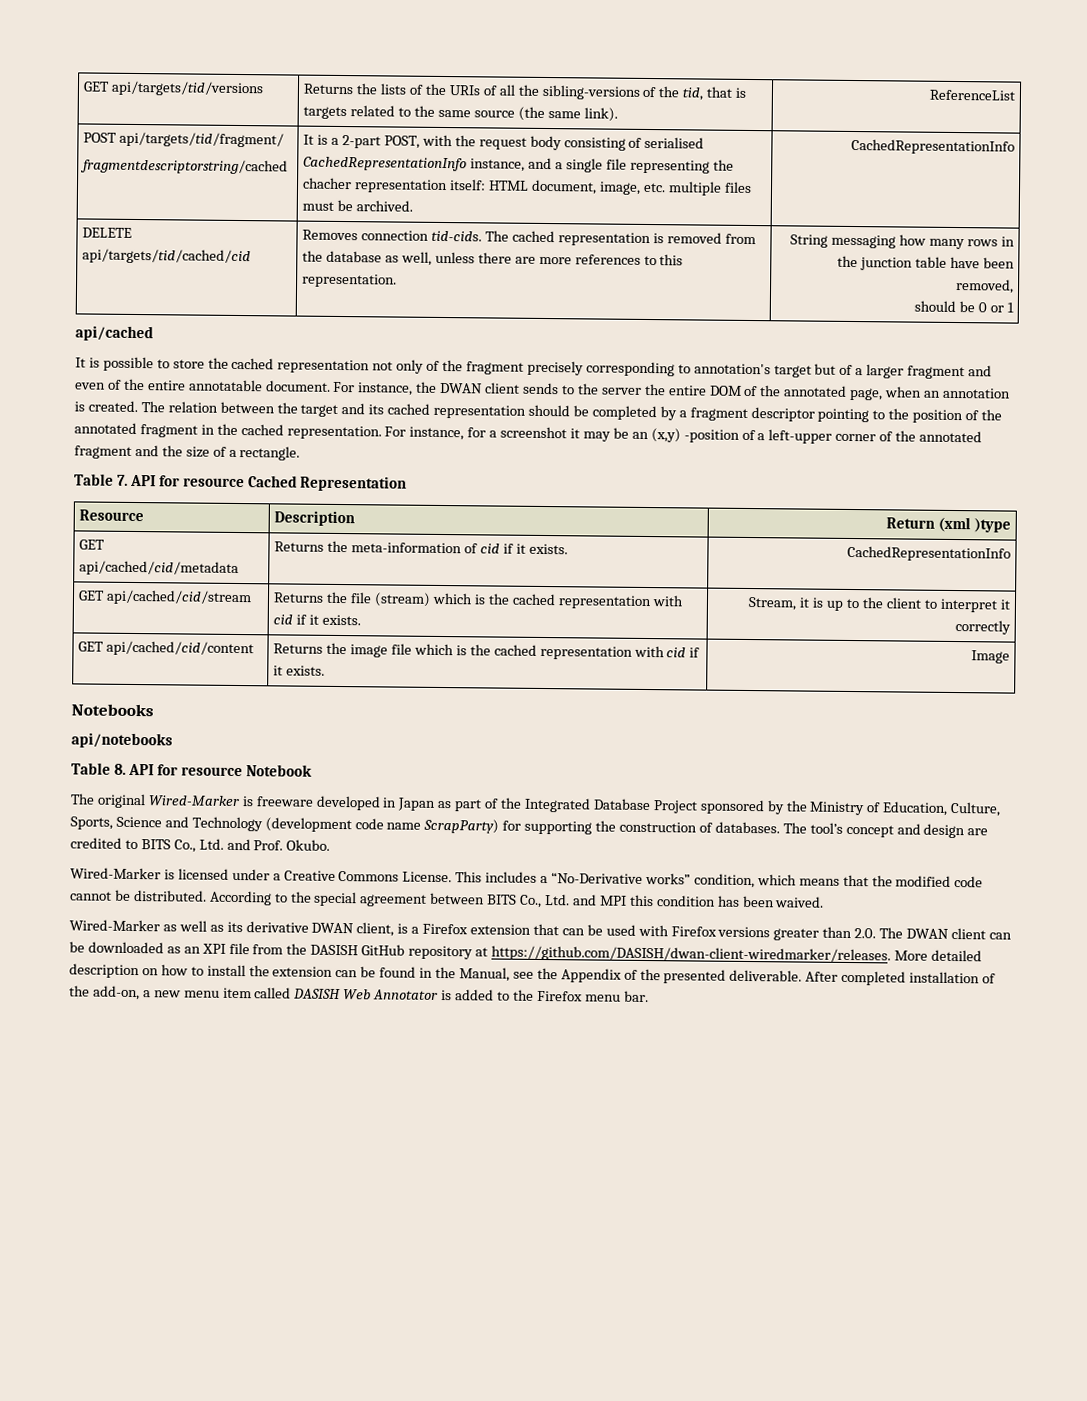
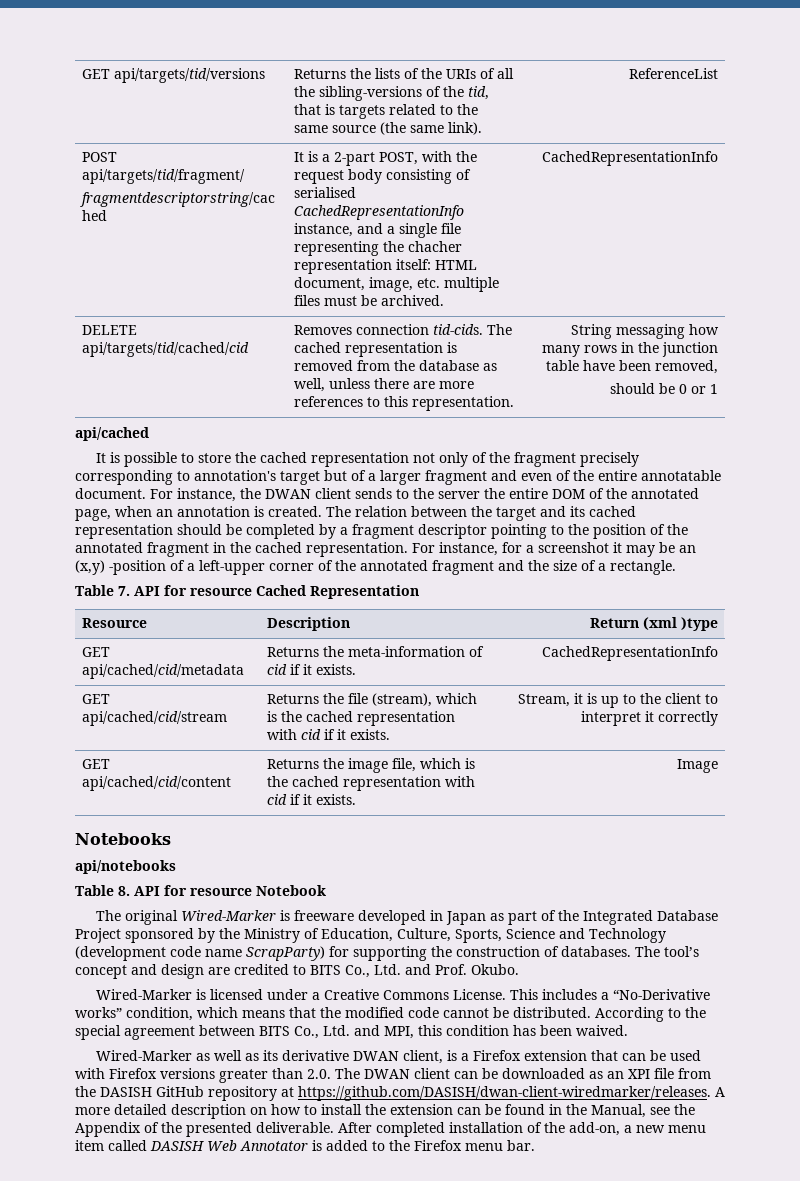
[374,592,432,607] (stream) -> [372,693,433,707] (stream),
[391,643,413,655] file -> [392,758,417,772] file,
[598,895,627,906] MPI -> [384,1026,414,1039] MPI,
[893,950,928,961] More -> [715,1087,725,1097] [75,1107,110,1115] A more

